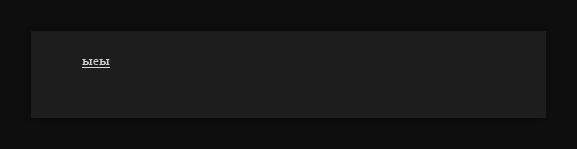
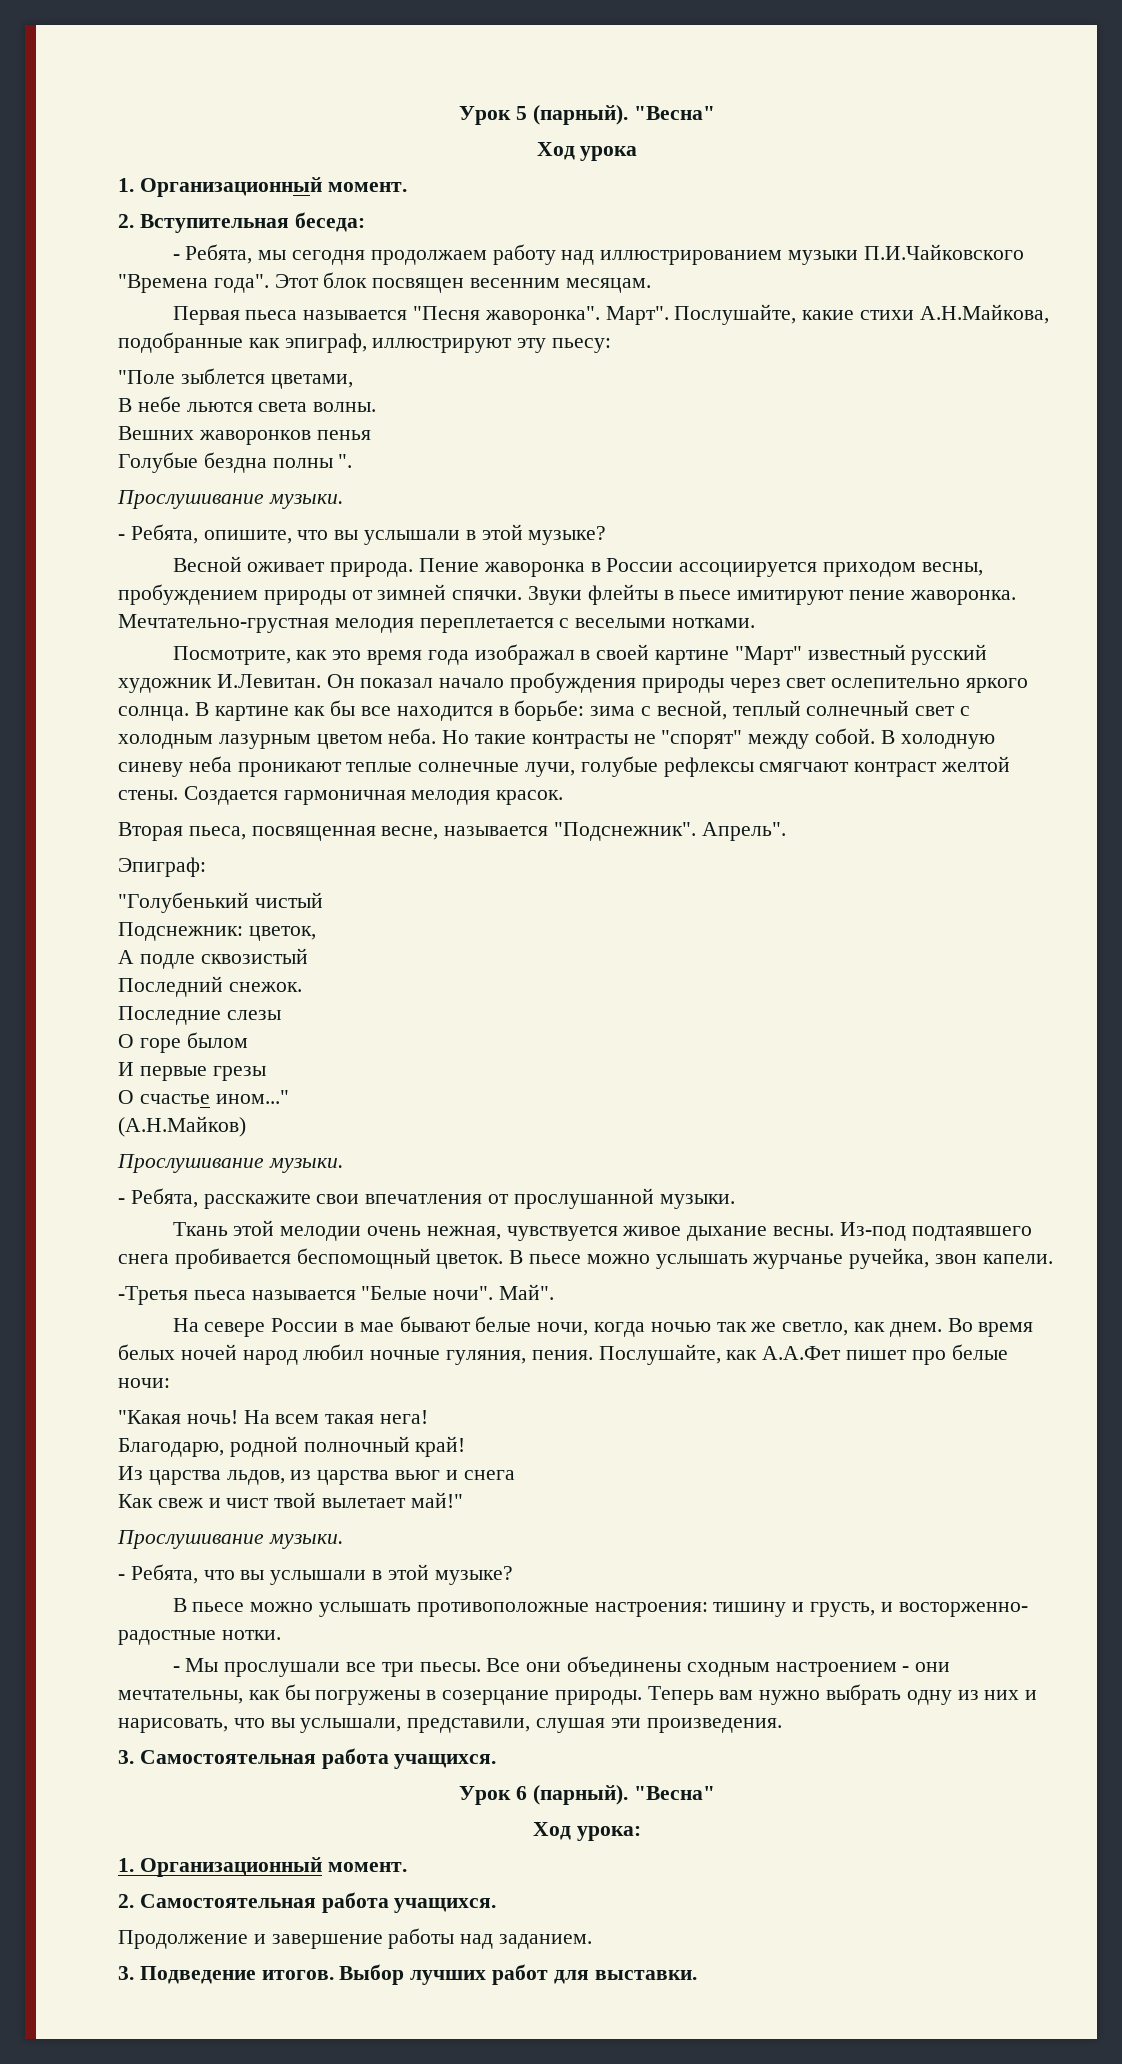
[82,59,110,65] ыеы -> [459,105,715,125] [536,142,638,161] [118,177,407,197] [118,212,365,233] [172,244,1024,265] [118,272,651,293] [172,304,1049,325] [118,332,612,353] [118,368,353,389] [118,396,377,412] [118,426,371,445] [118,452,353,473] [117,490,343,509] [118,524,607,545] [172,556,983,577] [118,584,1016,605] [118,614,756,633] [172,644,988,665] [118,672,1029,693] [118,700,971,721] [118,728,995,749] [118,756,1011,777] [118,786,564,805] [118,822,786,841] [118,857,206,877] [118,892,323,913] [118,922,316,941] [118,948,308,969] [118,976,302,997] [118,1006,281,1025] [118,1032,248,1053] [118,1062,266,1081] [118,1090,289,1104] [118,1116,246,1137] [117,1154,343,1173] [118,1188,735,1209] [172,1220,1032,1241] [118,1248,1053,1269] [118,1284,555,1305] [172,1316,1034,1337] [118,1344,1008,1365] [118,1378,170,1388] [118,1410,429,1424] [118,1436,466,1457] [118,1466,515,1485] [118,1492,463,1508] [117,1530,343,1549] [118,1564,513,1585] [172,1598,1028,1617] [118,1630,281,1645] [172,1656,951,1677] [118,1684,1038,1705] [118,1718,782,1733] [118,1748,497,1769] [459,1785,715,1805] [533,1822,641,1841] [118,1857,407,1877] [118,1892,497,1913] [118,1928,593,1949] [118,1964,697,1985] Урок 5 (парный). "Весна" // Ход урока // 1. Организационный момент. // 2. Вступительная беседа: // - Ребята, мы сегодня продолжаем работу над иллюстрированием музыки П.И.Чайковского "Времена года". Этот блок посвящен весенним месяцам. // Первая пьеса называется "Песня жаворонка". Март". Послушайте, какие стихи А.Н.Майкова, подобранные как эпиграф, иллюстрируют эту пьесу: // "Поле зыблется цветами, // В небе льются света волны. // Вешних жаворонков пенья // Голубые бездна полны ". // Прослушивание музыки. // - Ребята, опишите, что вы услышали в этой музыке? // Весной оживает природа. Пение жаворонка в России ассоциируется приходом весны, пробуждением природы от зимней спячки. Звуки флейты в пьесе имитируют пение жаворонка. Мечтательно-грустная мелодия переплетается с веселыми нотками. // Посмотрите, как это время года изображал в своей картине "Март" известный русский художник И.Левитан. Он показал начало пробуждения природы через свет ослепительно яркого солнца. В картине как бы все находится в борьбе: зима с весной, теплый солнечный свет с холодным лазурным цветом неба. Но такие контрасты не "спорят" между собой. В холодную синеву неба проникают теплые солнечные лучи, голубые рефлексы смягчают контраст желтой стены. Создается гармоничная мелодия красок. // Вторая пьеса, посвященная весне, называется "Подснежник". Апрель". // Эпиграф: // "Голубенький чистый // Подснежник: цветок, // А подле сквозистый // Последний снежок. // Последние слезы // О горе былом // И первые грезы // О счастье ином..." // (А.Н.Майков) // Прослушивание музыки. // - Ребята, расскажите свои впечатления от прослушанной музыки. // Ткань этой мелодии очень нежная, чувствуется живое дыхание весны. Из-под подтаявшего снега пробивается беспомощный цветок. В пьесе можно услышать журчанье ручейка, звон капели. // -Третья пьеса называется "Белые ночи". Май". // На севере России в мае бывают белые ночи, когда ночью так же светло, как днем. Во время белых ночей народ любил ночные гуляния, пения. Послушайте, как А.А.Фет пишет про белые ночи: // "Какая ночь! На всем такая нега! // Благодарю, родной полночный край! // Из царства льдов, из царства вьюг и снега // Как свеж и чист твой вылетает май!" // Прослушивание музыки. // - Ребята, что вы услышали в этой музыке? // В пьесе можно услышать противоположные настроения: тишину и грусть, и восторженно- радостные нотки. // - Мы прослушали все три пьесы. Все они объединены сходным настроением - они мечтательны, как бы погружены в созерцание природы. Теперь вам нужно выбрать одну из них и нарисовать, что вы услышали, представили, слушая эти произведения. // 3. Самостоятельная работа учащихся. // Урок 6 (парный). "Весна" // Ход урока: // 1. Организационный момент. // 2. Самостоятельная работа учащихся. // Продолжение и завершение работы над заданием. // 3. Подведение итогов. Выбор лучших работ для выставки.

